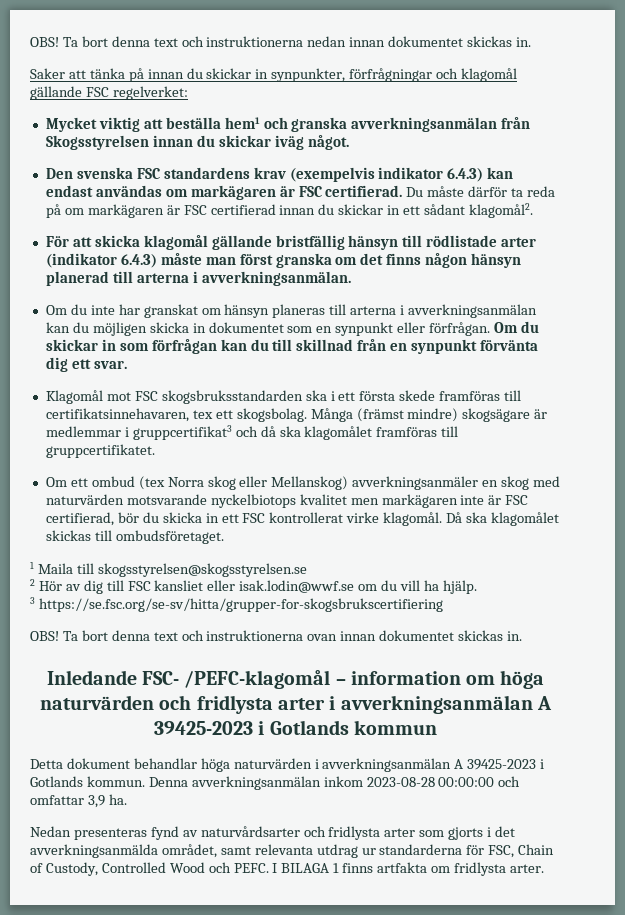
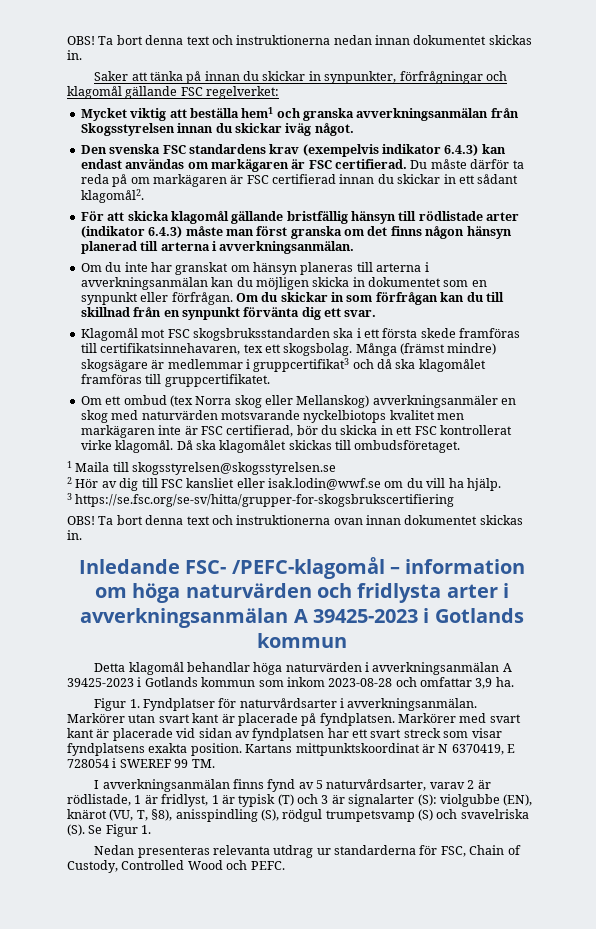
[66,758,130,769] dokument -> [128,662,184,675] klagomål
[86,776,321,790] kommun. Denna avverkningsanmälan -> [201,677,284,687] kommun som
[438,777,495,787] 00:00:00 -> (393, 682) none
[30,826,516,840] [30,844,251,858] Nedan presenteras fynd av naturvårdsarter och fridlysta arter som gjorts i det avverkningsanmälda området, samt -> [94,698,478,711] [67,713,521,726] [67,728,502,741] [67,743,515,756] [67,758,215,768] [94,779,491,792] [67,794,533,807] [67,809,529,822] [67,824,152,837] [94,845,210,858] Figur 1. Fyndplatser för naturvårdsarter i avverkningsanmälan. Markörer utan svart kant är placerade på fyndplatsen. Markörer med svart kant är placerade vid sidan av fyndplatsen har ett svart streck som visar fyndplatsens exakta position. Kartans mittpunktskoordinat är N 6370419, E 728054 i SWEREF 99 TM. // I avverkningsanmälan finns fynd av 5 naturvårdsarter, varav 2 är rödlistade, 1 är fridlyst, 1 är typisk (T) och 3 är signalarter (S): violgubbe (EN), knärot (VU, T, §8), anisspindling (S), rödgul trumpetsvamp (S) och svavelriska (S). Se Figur 1. // Nedan presenteras
[272,862,544,876] I BILAGA 1 finns artfakta om fridlysta arter. -> (285, 865) none

